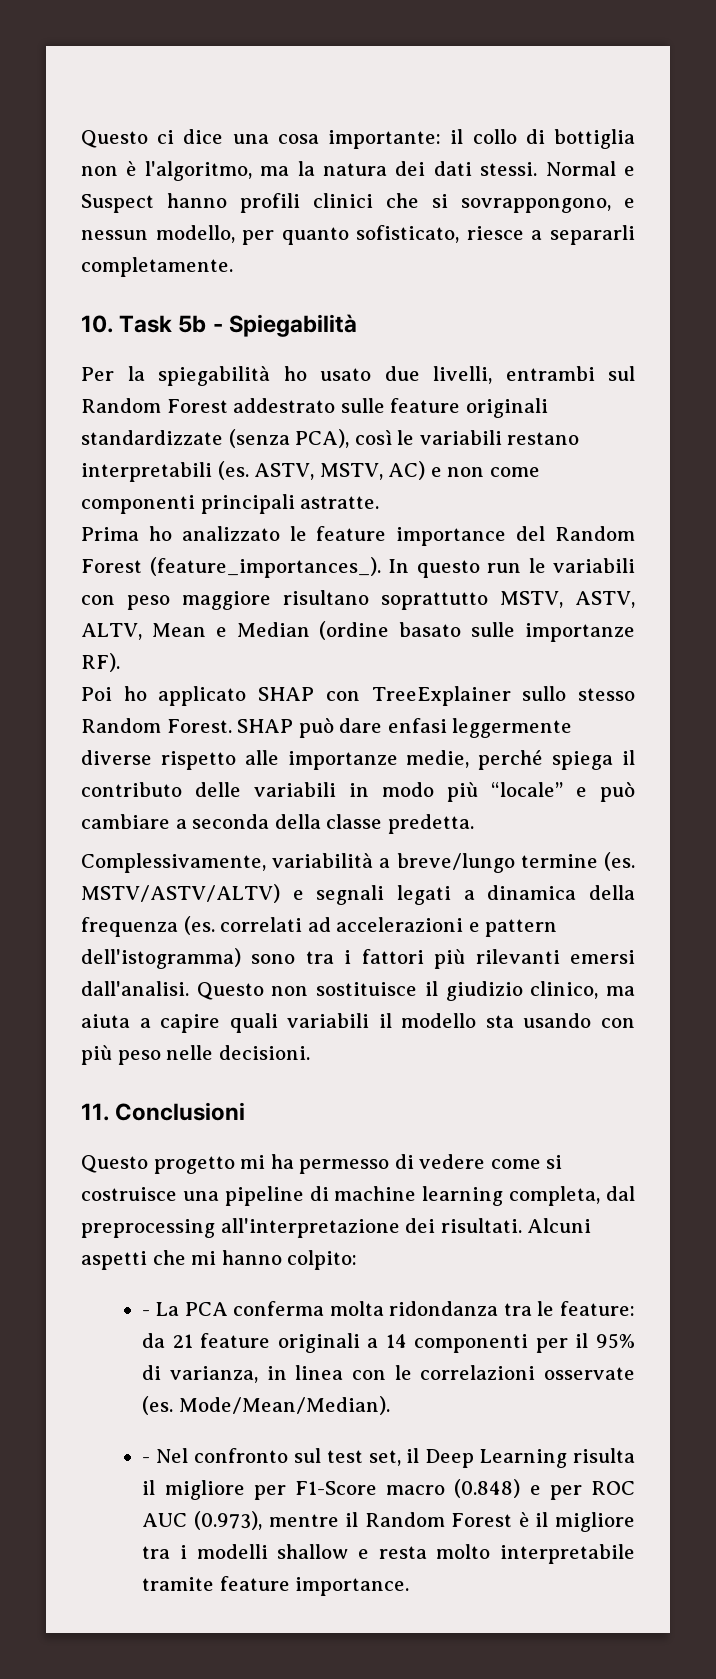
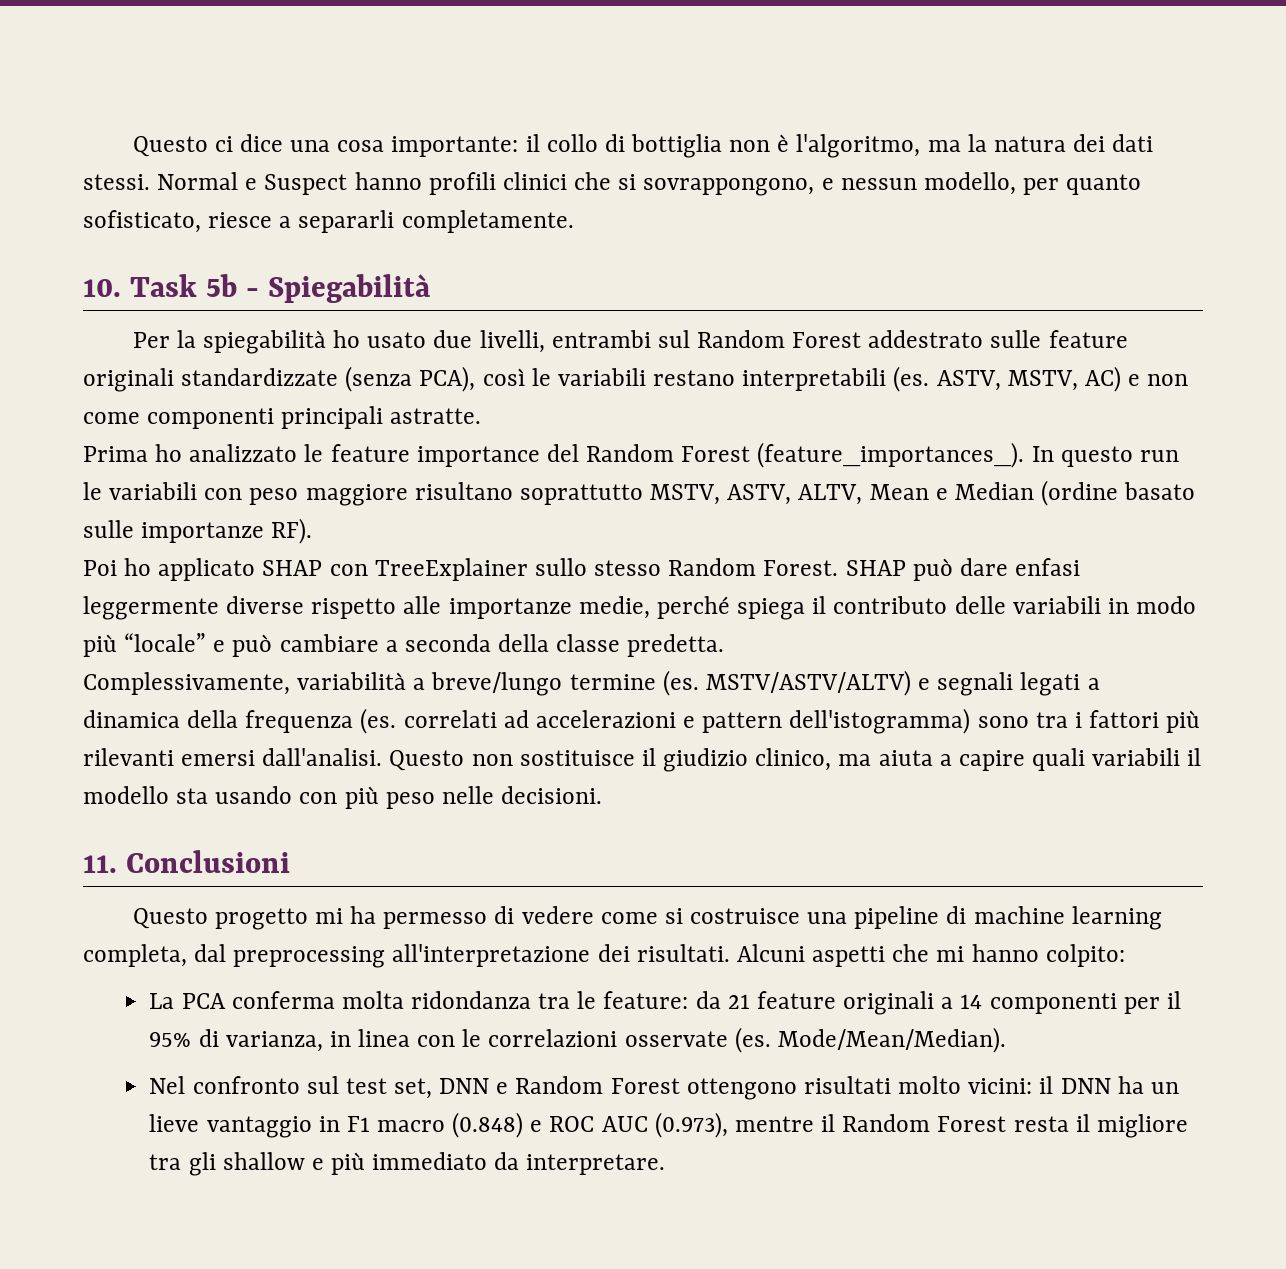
[142,1310,151,1316] - -> (1125, 955) none
[142,1457,151,1463] - -> (1006, 1040) none
[406,1448,636,1468] [142,1480,378,1500] il Deep Learning risulta il migliore per F1-Score -> [439,1076,1179,1100] [149,1114,370,1138] DNN e Random Forest ottengono risultati molto vicini: il DNN ha un lieve vantaggio in F1
[549,1485,582,1500] per -> (543, 1126) none
[518,1512,529,1527] è -> [1013,1116,1069,1132] resta
[180,1544,635,1564] [142,1576,410,1596] i modelli shallow e resta molto interpretabile tramite feature importance. -> [188,1152,666,1176] gli shallow e più immediato da interpretare.

